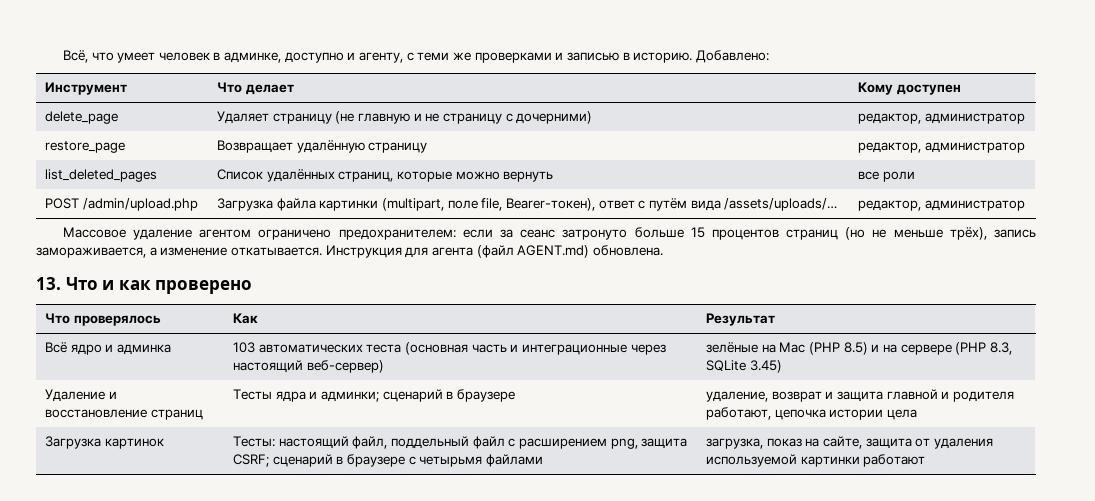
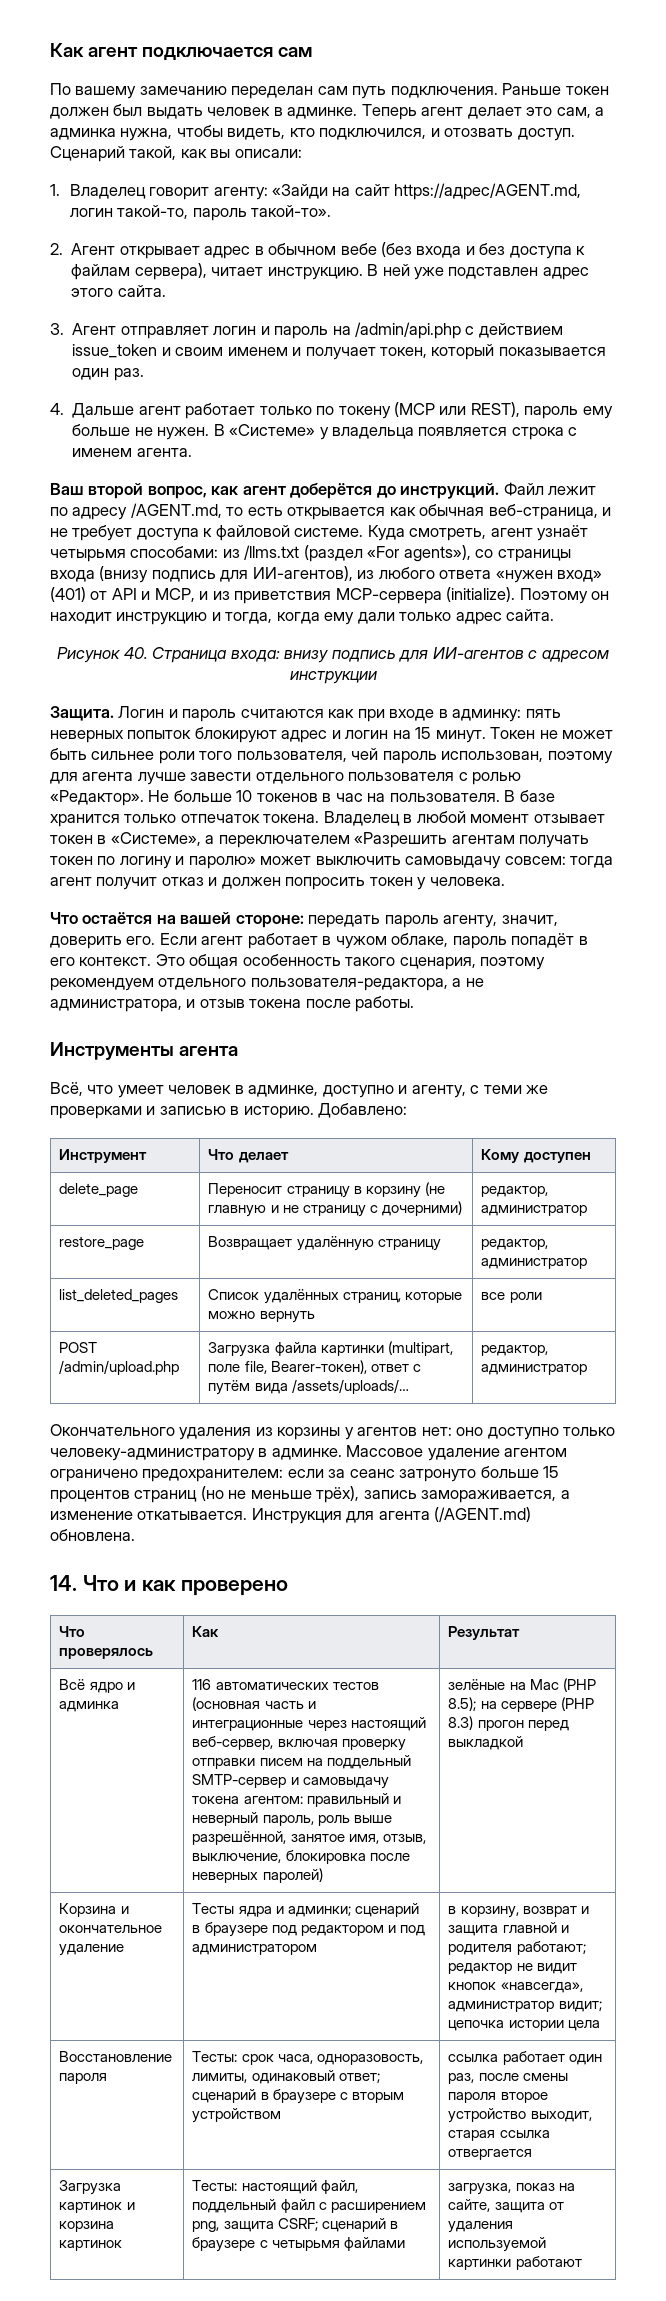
(62, 56) none -> [50,43,313,61] [50,83,609,99] [50,104,605,120] [50,125,575,141] [50,146,302,162] [50,183,582,200] [69,205,332,221] [50,242,586,259] [71,263,589,280] [71,285,166,297] [50,322,563,339] [72,344,606,360] [72,368,144,381] [50,402,613,419] [72,424,578,440] [72,448,192,457] [50,482,597,499] [50,503,612,520] [50,525,589,541] [50,545,571,562] [50,566,603,583] [50,587,610,604] [50,609,555,625] [57,647,609,663] [289,671,377,684] [50,706,561,722] [50,727,614,743] [50,748,613,764] [50,772,522,785] [50,790,555,806] [50,811,605,827] [50,832,590,848] [50,856,614,869] [50,877,505,890] [50,912,558,928] [50,933,588,949] [50,954,546,970] [50,978,484,991] [50,996,415,1012] [50,1042,239,1060] Как агент подключается сам // По вашему замечанию переделан сам путь подключения. Раньше токен должен был выдать человек в админке. Теперь агент делает это сам, а админка нужна, чтобы видеть, кто подключился, и отозвать доступ. Сценарий такой, как вы описали: // 1. Владелец говорит агенту: «Зайди на сайт https://адрес/AGENT.md, логин такой-то, пароль такой-то». // 2. Агент открывает адрес в обычном вебе (без входа и без доступа к файлам сервера), читает инструкцию. В ней уже подставлен адрес этого сайта. // 3. Агент отправляет логин и пароль на /admin/api.php с действием issue_token и своим именем и получает токен, который показывается один раз. // 4. Дальше агент работает только по токену (MCP или REST), пароль ему больше не нужен. В «Системе» у владельца появляется строка с именем агента. // Ваш второй вопрос, как агент доберётся до инструкций. Файл лежит по адресу /AGENT.md, то есть открывается как обычная веб-страница, и не требует доступа к файловой системе. Куда смотреть, агент узнаёт четырьмя способами: из /llms.txt (раздел «For agents»), со страницы входа (внизу подпись для ИИ-агентов), из любого ответа «нужен вход» (401) от API и MCP, и из приветствия MCP-сервера (initialize). Поэтому он находит инструкцию и тогда, когда ему дали только адрес сайта. // Рисунок 40. Страница входа: внизу подпись для ИИ-агентов с адресом инструкции // Защита. Логин и пароль считаются как при входе в админку: пять неверных попыток блокируют адрес и логин на 15 минут. Токен не может быть сильнее роли того пользователя, чей пароль использован, поэтому для агента лучше завести отдельного пользователя с ролью «Редактор». Не больше 10 токенов в час на пользователя. В базе хранится только отпечаток токена. Владелец в любой момент отзывает токен в «Системе», а переключателем «Разрешить агентам получать токен по логину и паролю» может выключить самовыдачу совсем: тогда агент получит отказ и должен попросить токен у человека. // Что остаётся на вашей стороне: передать пароль агенту, значит, доверить его. Если агент работает в чужом облаке, пароль попадёт в его контекст. Это общая особенность такого сценария, поэтому рекомендуем отдельного пользователя-редактора, а не администратора, и отзыв токена после работы. // Инструменты агента //
[217,111,332,124] Удаляет страницу -> [208,1183,421,1198] Переносит страницу в корзину
(1025, 205) none -> [50,1424,616,1440] [50,1448,342,1461] Окончательного удаления из корзины у агентов нет: оно доступно только человеку-администратору в админке.
[476,245,590,258] (файл AGENT.md) -> [434,1507,532,1522] (/AGENT.md)
[36,277,61,290] 13. -> [50,1575,77,1591] 14.
[233,342,402,353] 103 автоматических теста -> [192,1679,379,1690] 116 автоматических тестов
[306,360,384,373] веб-сервер) -> [192,1736,406,1751] [192,1755,411,1769] [192,1774,389,1789] [192,1793,401,1807] [192,1812,392,1826] [192,1831,426,1845] [192,1850,410,1864] [192,1868,323,1883] веб-сервер, включая проверку отправки писем на поддельный SMTP-сервер и самовыдачу токена агентом: правильный и неверный пароль, роль выше разрешённой, занятое имя, отзыв, выключение, блокировка после неверных паролей)
[843,342,880,355] 8.5) и -> [448,1697,477,1711] 8.5);
[989,342,1012,355] [706,360,782,373] [45,389,117,402] [45,409,203,420] 8.3, SQLite 3.45) // Удаление и восстановление страниц -> [448,1716,569,1731] [448,1736,524,1750] [59,1903,129,1917] [59,1925,163,1933] [59,1944,125,1956] 8.3) прогон перед выкладкой // Корзина и окончательное удаление
[706,391,769,402] | удаление, -> [271,1925,425,1936] [192,1944,318,1955] [448,1906,519,1918] под редактором и под администратором | в корзину,
[706,407,918,420] работают, цепочка истории цела -> [516,1941,586,1955] [448,1963,577,1974] [448,1982,583,1993] [448,2001,602,2012] [448,2020,600,2031] [59,2051,173,2062] [59,2073,108,2084] [192,2051,423,2065] [192,2070,380,2084] [192,2089,404,2104] [192,2108,282,2123] [448,2051,602,2065] [448,2073,568,2084] [448,2092,548,2103] [448,2108,592,2123] [448,2130,550,2141] [448,2149,533,2160] работают; редактор не видит кнопок «навсегда», администратор видит; цепочка истории цела // Восстановление пароля | Тесты: срок часа, одноразовость, лимиты, одинаковый ответ; сценарий в браузере с вторым устройством | ссылка работает один раз, после смены пароля второе устройство выходит, старая ссылка отвергается
(164, 443) none -> [126,2202,135,2210] [59,2221,115,2232] [59,2240,123,2251] и корзина картинок

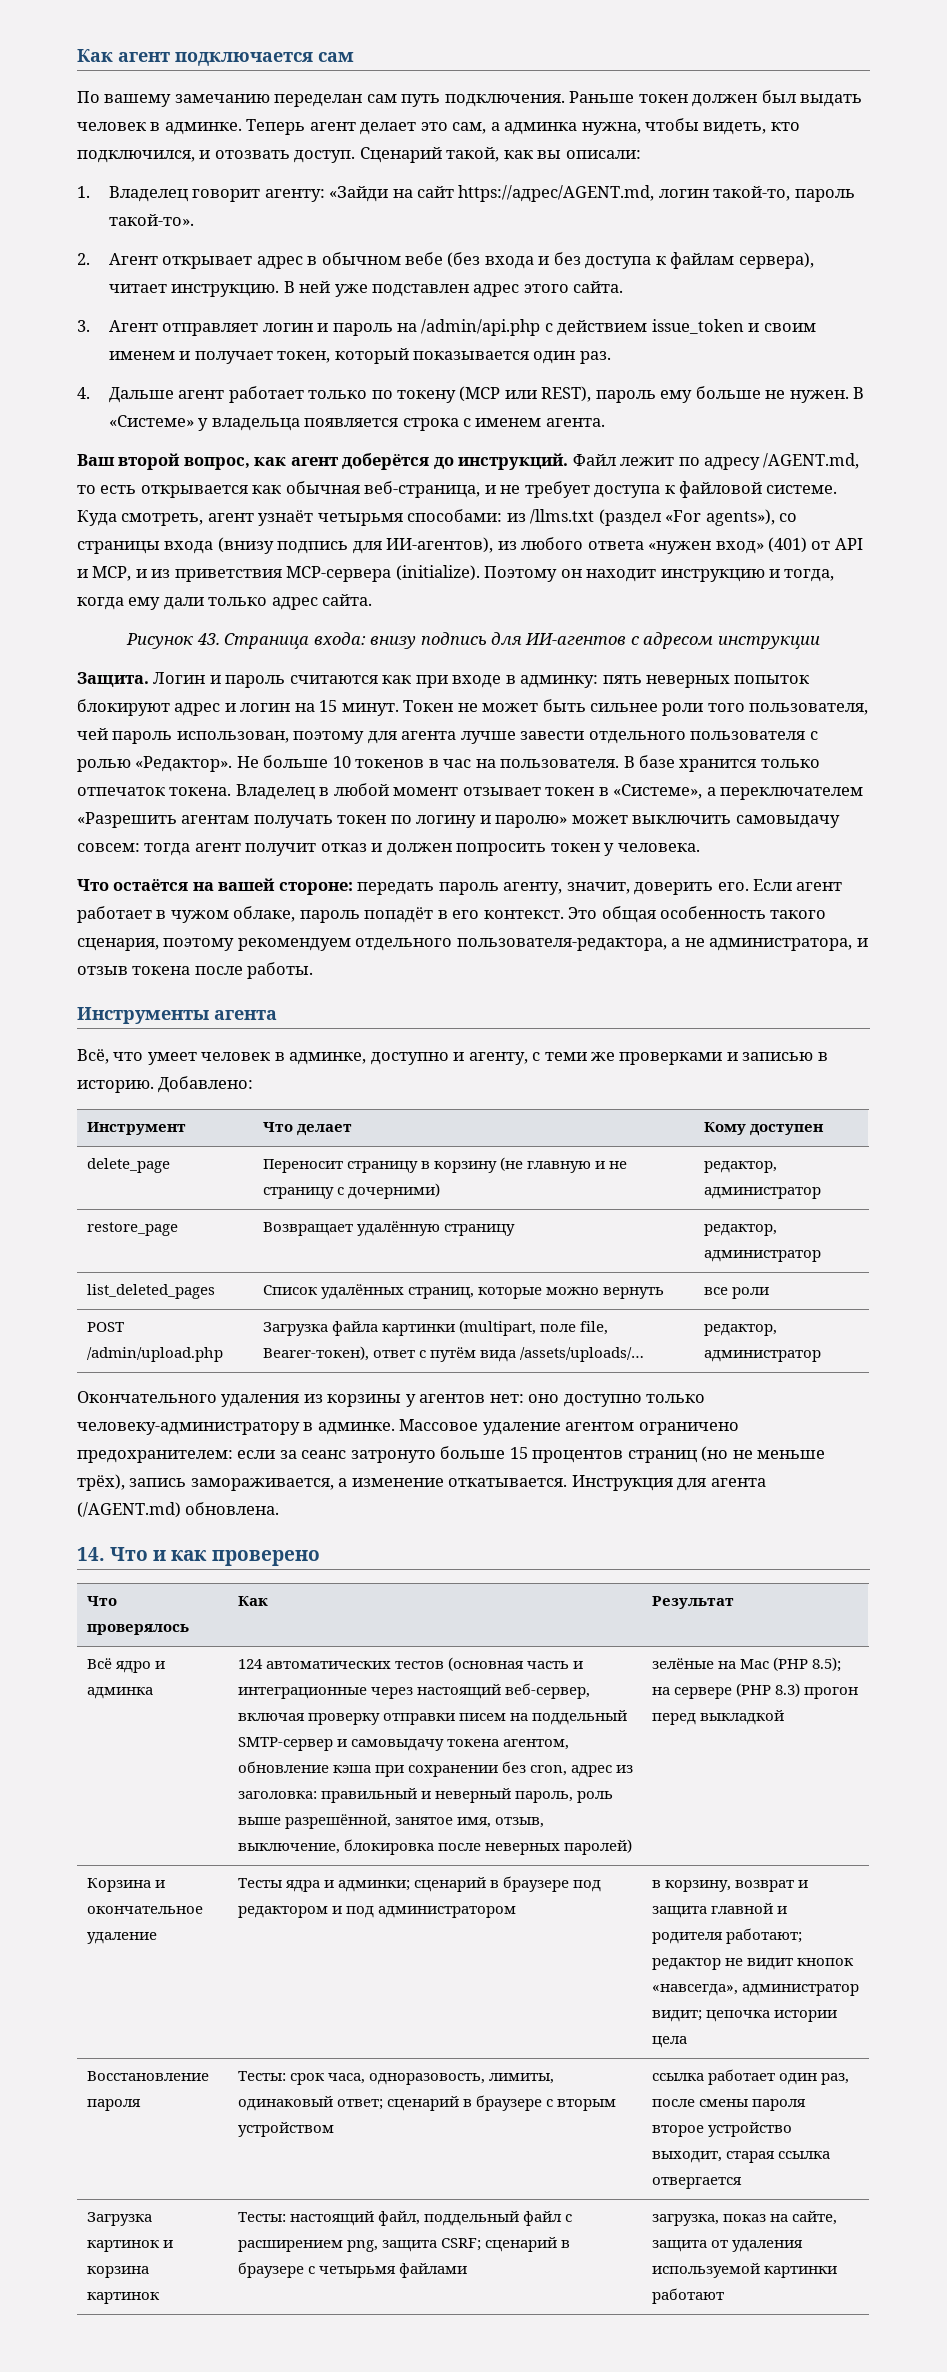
[123,647,148,659] 40. -> [196,633,220,645] 43.
[192,1679,212,1690] 116 -> [237,1659,263,1669] 124
[243,1796,303,1804] агентом: -> [502,1739,569,1750] [237,1761,634,1777] [237,1791,317,1799] агентом, обновление кэша при сохранении без cron, адрес из заголовка:

